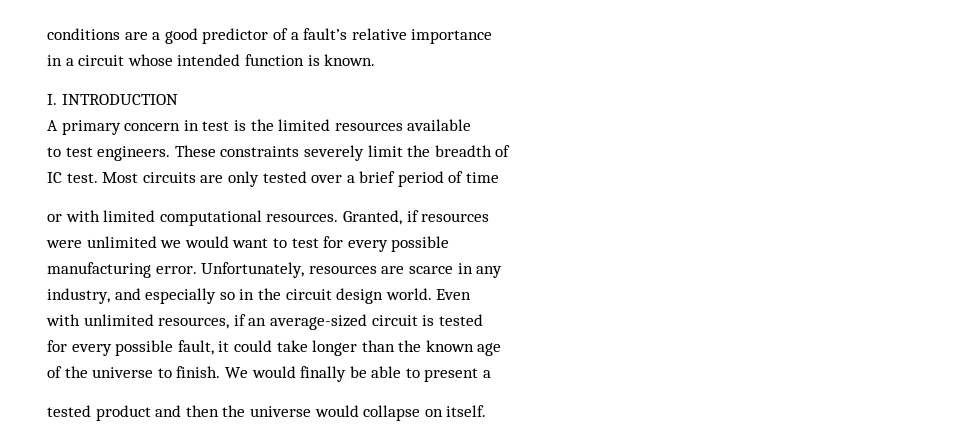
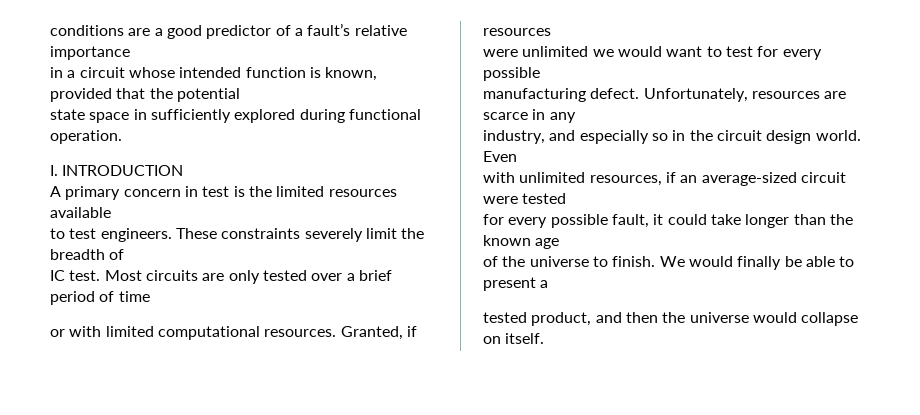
[324,54,376,66] known. -> [325,67,378,81] [50,88,240,102] [50,109,421,123] [50,130,122,144] known, provided that the potential // state space in sufficiently explored during functional operation.
[155,266,197,274] error. -> [590,88,640,99] defect.
[422,315,435,326] is -> [483,196,518,204] were
[95,405,151,421] product -> [531,312,592,326] product,

